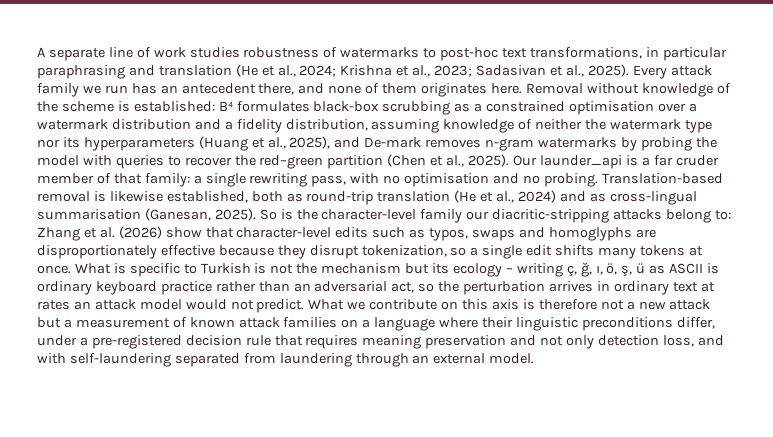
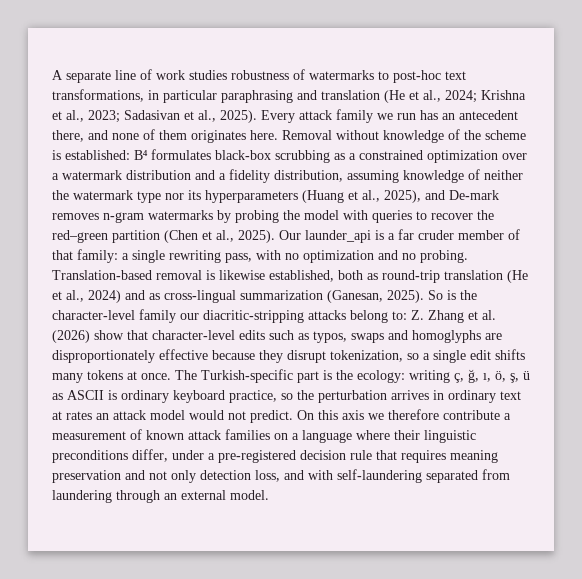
[569,101,655,115] optimisation -> [427,150,498,163] optimization
[404,173,490,187] optimisation -> [303,250,374,263] optimization
[37,209,141,220] summarisation -> [240,290,323,300] summarization
(731, 215) none -> [411,310,424,320] Z.
[74,263,513,277] What is specific to Turkish is not the mechanism but its ecology – -> [175,369,405,383] The Turkish-specific part is the ecology:
[160,281,415,295] practice rather than an adversarial act, -> [229,390,277,403] practice,
[308,299,711,310] [37,317,61,328] What we contribute on this axis is therefore not a new attack but -> [297,409,500,420] On this axis we therefore contribute

